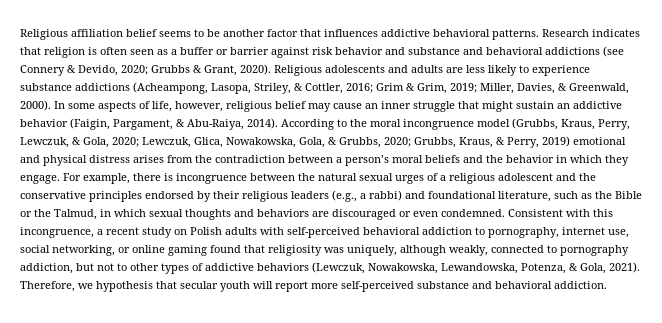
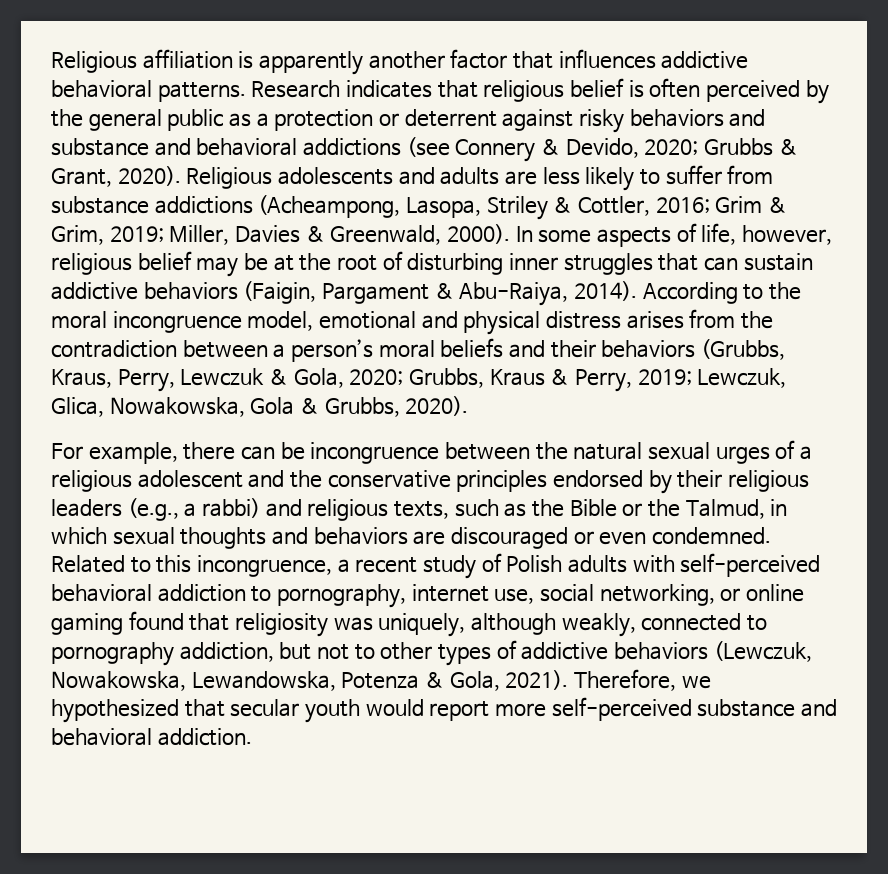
[126,29,220,37] belief seems to be -> [238,51,363,75] is apparently
[44,47,383,58] religion is often seen as a buffer or barrier against risk behavior -> [483,78,829,104] [51,109,724,133] religious belief is often perceived by the general public as a protection or deterrent against risky behaviors
[532,65,590,76] experience -> [665,165,774,185] suffer from
[254,83,291,94] Striley, -> [486,196,548,220] Striley
[517,83,555,94] Davies, -> [235,225,301,243] Davies
[333,101,622,112] [20,118,173,130] cause an inner struggle that might sustain an addictive behavior (Faigin, Pargament, -> [243,251,813,275] [51,281,430,304] be at the root of disturbing inner struggles that can sustain addictive behaviors (Faigin, Pargament
[477,118,630,130] [20,136,570,148] model (Grubbs, Kraus, Perry, Lewczuk, & Gola, 2020; Lewczuk, Glica, Nowakowska, Gola, & Grubbs, 2020; Grubbs, Kraus, & Perry, 2019) -> [247,311,314,331] model,
[486,155,629,166] [20,175,60,184] the behavior in which they engage. -> [550,339,786,360] [51,368,787,392] [51,396,469,417] their behaviors (Grubbs, Kraus, Perry, Lewczuk & Gola, 2020; Grubbs, Kraus & Perry, 2019; Lewczuk, Glica, Nowakowska, Gola & Grubbs, 2020). //
[164,173,173,181] is -> [240,442,305,460] can be
[428,191,551,202] foundational literature, -> [307,499,449,521] religious texts,
[508,209,590,217] Consistent with -> [51,555,151,573] Related to
[174,229,187,235] on -> [481,553,502,572] of
[521,263,566,274] Potenza, -> [341,672,420,689] Potenza
[96,281,153,292] hypothesis -> [51,699,179,723] hypothesized
[253,281,273,289] will -> [365,699,424,716] would

